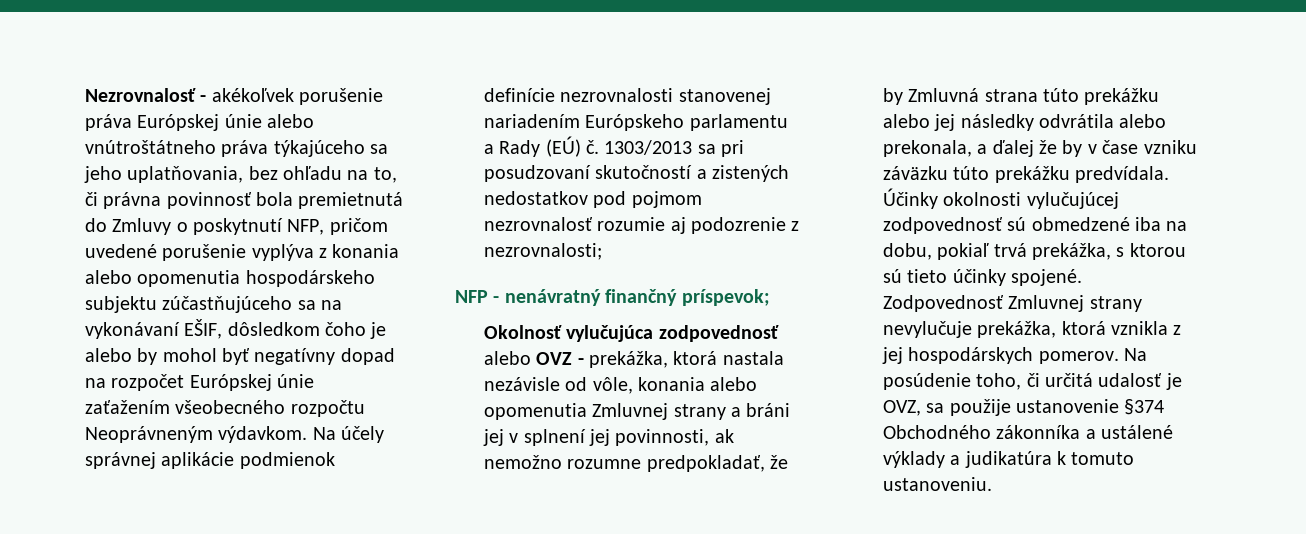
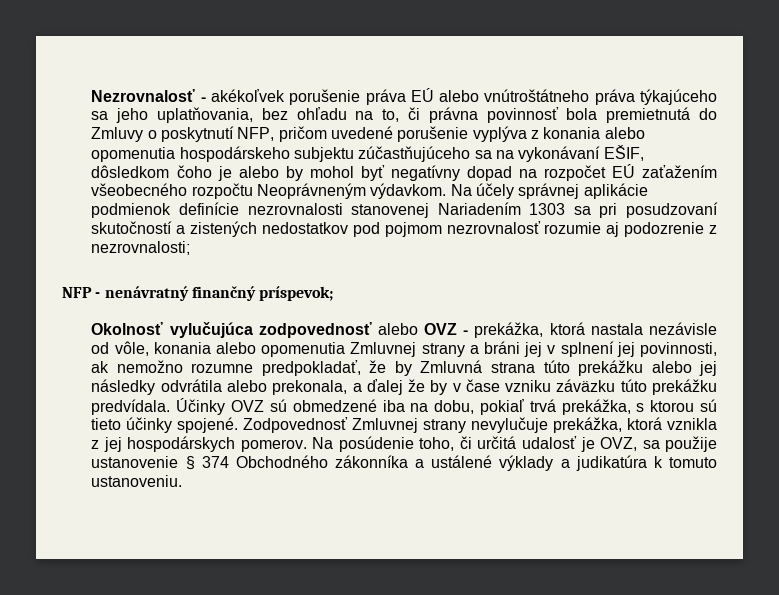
[137,114,262,131] Európskej únie -> [410,88,434,102] EÚ
[189,374,315,391] Európskej únie -> [611,164,635,178] EÚ
[483,114,788,131] [483,136,693,157] nariadením Európskeho parlamentu a Rady (EÚ) č. 1303/2013 -> [437,202,566,215] Nariadením 1303
[943,192,1119,209] [882,217,1003,234] okolnosti vylučujúcej zodpovednosť -> [231,400,265,412] OVZ
[1124,399,1165,415] §374 -> [185,456,229,470] § 374

